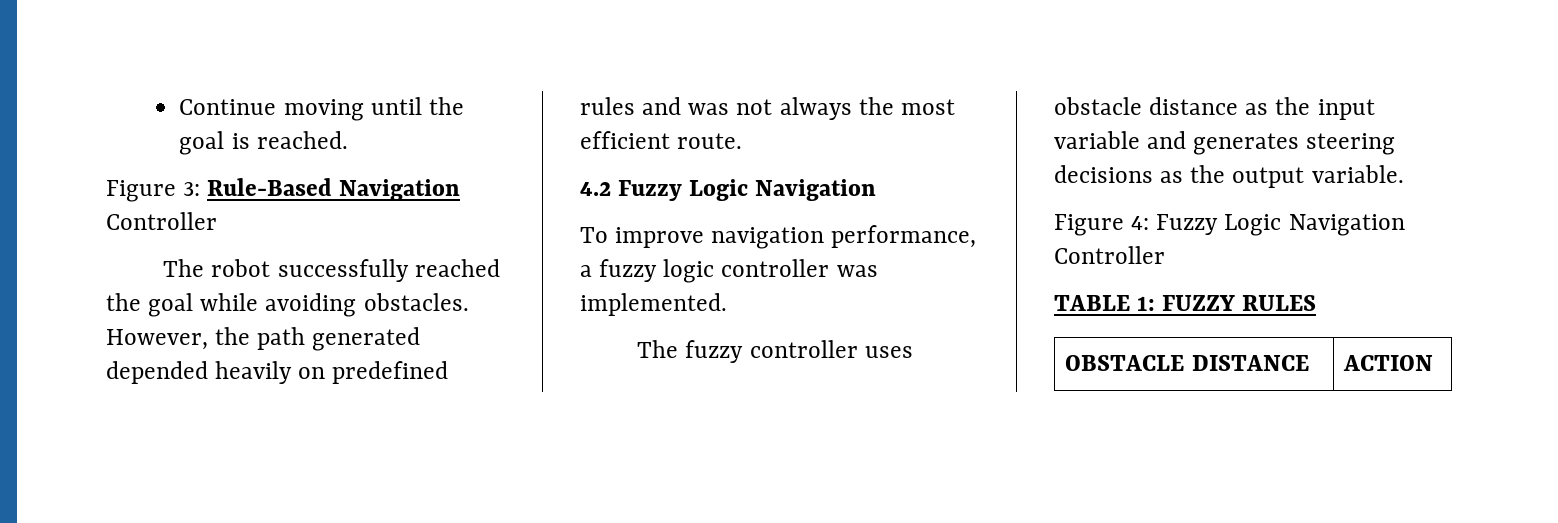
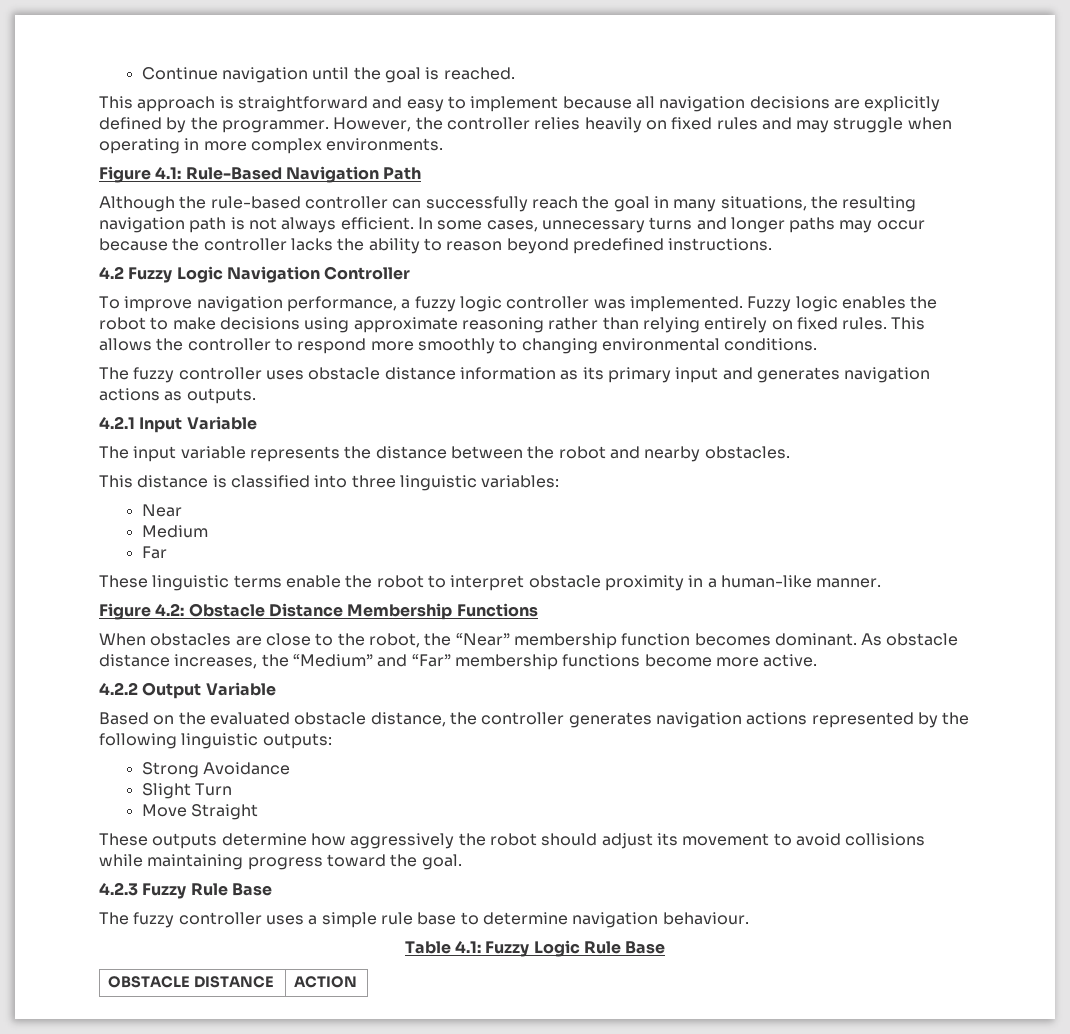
[283,99,364,121] moving -> [221,67,308,83] navigation
[106,180,201,202] // Figure 3: -> [99,96,941,112] [99,117,952,133] [99,138,444,154] [99,166,182,183] // This approach is straightforward and easy to implement because all navigation decisions are explicitly defined by the programmer. However, the controller relies heavily on fixed rules and may struggle when operating in more complex environments. // Figure 4.1:
[106,212,217,230] [163,259,500,282] [106,293,469,317] [106,327,421,351] [106,361,449,384] [580,97,955,120] [580,131,743,149] Controller // The robot successfully reached the goal while avoiding obstacles. However, the path generated depended heavily on predefined rules and was not always the most efficient route. -> [383,167,422,180] [99,196,917,212] [99,217,925,233] [99,238,773,254] Path // Although the rule-based controller can successfully reach the goal in many situations, the resulting navigation path is not always efficient. In some cases, unnecessary turns and longer paths may occur because the controller lacks the ability to reason beyond predefined instructions.
(877, 190) none -> [324,266,411,280] Controller
(727, 304) none -> [747,296,938,312] [99,317,926,333] [99,338,818,354] Fuzzy logic enables the robot to make decisions using approximate reasoning rather than relying entirely on fixed rules. This allows the controller to respond more smoothly to changing environmental conditions.
[1245,97,1375,120] [1054,131,1396,155] [1054,165,1404,188] [1054,214,1405,236] [1054,246,1165,264] [1054,295,1317,311] as the input variable and generates steering decisions as the output variable. // Figure 4: Fuzzy Logic Navigation Controller // TABLE 1: FUZZY RULES -> [459,367,931,383] [99,388,256,404] [99,416,257,433] [99,446,790,462] [99,475,560,491] [141,504,182,517] [141,525,208,538] [141,546,167,559] [99,575,882,591] [99,603,538,620] [99,633,959,649] [99,654,818,670] [99,682,276,699] [99,712,970,728] [99,733,332,749] [141,762,290,778] [141,783,232,799] [141,804,258,820] [99,833,926,849] [99,854,462,870] [99,882,272,899] [99,912,749,928] [404,940,666,957] information as its primary input and generates navigation actions as outputs. // 4.2.1 Input Variable // The input variable represents the distance between the robot and nearby obstacles. // This distance is classified into three linguistic variables: // Near // Medium // Far // These linguistic terms enable the robot to interpret obstacle proximity in a human-like manner. // Figure 4.2: Obstacle Distance Membership Functions // When obstacles are close to the robot, the “Near” membership function becomes dominant. As obstacle distance increases, the “Medium” and “Far” membership functions become more active. // 4.2.2 Output Variable // Based on the evaluated obstacle distance, the controller generates navigation actions represented by the following linguistic outputs: // Strong Avoidance // Slight Turn // Move Straight // These outputs determine how aggressively the robot should adjust its movement to avoid collisions while maintaining progress toward the goal. // 4.2.3 Fuzzy Rule Base // The fuzzy controller uses a simple rule base to determine navigation behaviour. // Table 4.1: Fuzzy Logic Rule Base

